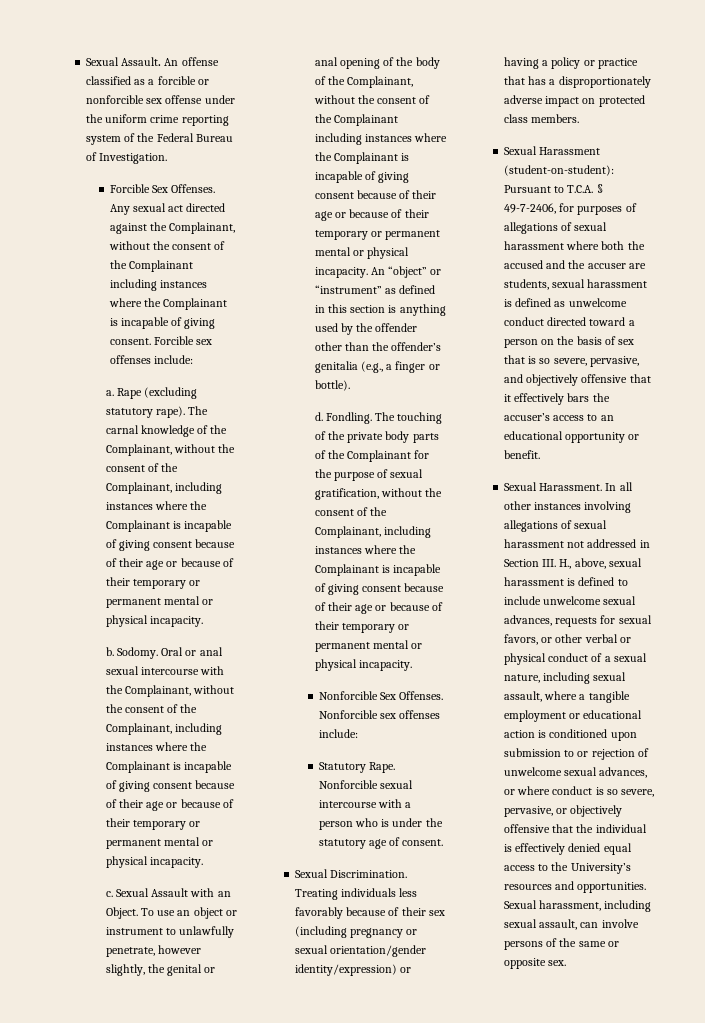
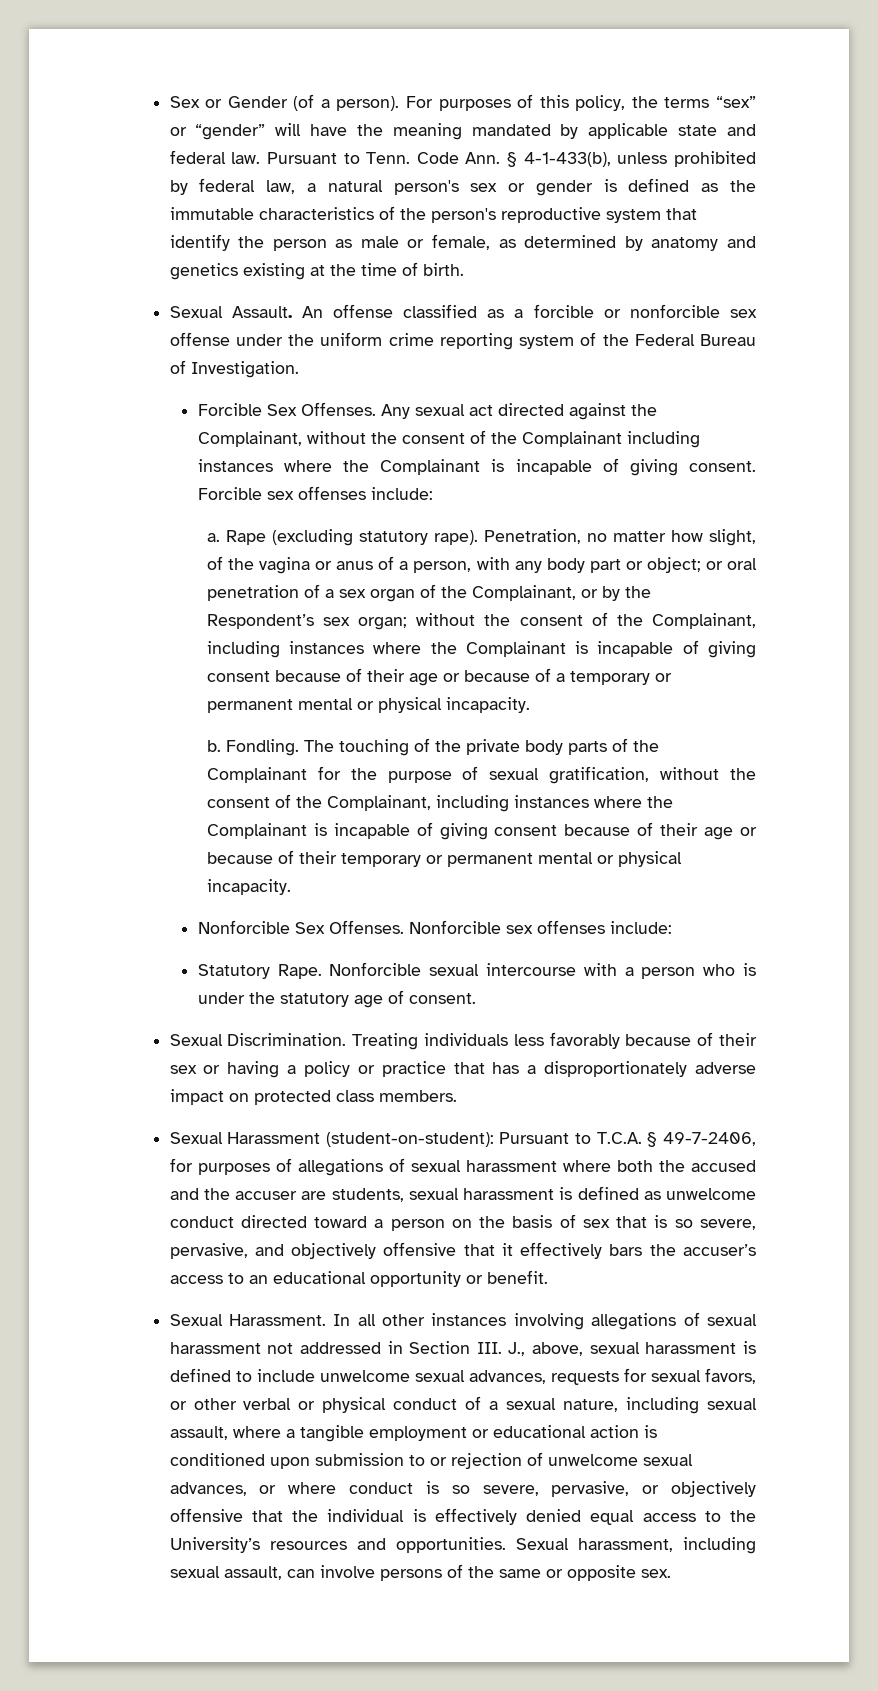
(85, 61) none -> [169,94,756,111] [169,123,757,140] [169,150,756,167] [169,178,757,196] [169,206,697,223] [169,234,757,251] [169,262,464,280] Sex or Gender (of a person). For purposes of this policy, the terms “sex” or “gender” will have the meaning mandated by applicable state and federal law. Pursuant to Tenn. Code Ann. § 4-1-433(b), unless prohibited by federal law, a natural person's sex or gender is defined as the immutable characteristics of the person's reproductive system that identify the person as male or female, as determined by anatomy and genetics existing at the time of birth. //
[188,406,209,415] [105,425,228,437] [105,444,172,456] The carnal knowledge of the Complainant, -> [483,529,757,546] [206,556,758,574] [206,584,651,602] [206,614,408,630] Penetration, no matter how slight, of the vagina or anus of a person, with any body part or object; or oral penetration of a sex organ of the Complainant, or by the Respondent’s sex organ;
[105,577,130,586] their -> [555,673,565,682] a
[116,647,223,659] [105,666,225,675] [105,685,235,697] [105,704,198,713] [105,723,222,735] [105,742,208,751] [105,761,233,773] [105,780,236,792] [105,799,234,811] [105,818,201,830] [105,837,214,849] [105,856,203,868] [105,888,231,897] [105,907,237,919] [105,926,235,938] [105,945,201,957] [105,964,216,976] [314,57,440,69] [314,76,414,88] [313,95,431,104] [314,114,398,126] [314,133,448,145] [314,152,410,164] [314,171,410,183] [314,190,437,199] [314,209,429,221] [314,230,441,240] [314,247,410,259] [314,266,442,278] [314,285,436,294] [314,304,446,316] [314,323,418,335] [314,342,442,351] [314,361,440,373] [314,380,350,391] [314,412,323,421] Sodomy. Oral or anal sexual intercourse with the Complainant, without the consent of the Complainant, including instances where the Complainant is incapable of giving consent because of their age or because of their temporary or permanent mental or physical incapacity. // c. Sexual Assault with an Object. To use an object or instrument to unlawfully penetrate, however slightly, the genital or anal opening of the body of the Complainant, without the consent of the Complainant including instances where the Complainant is incapable of giving consent because of their age or because of their temporary or permanent mental or physical incapacity. An “object” or “instrument” as defined in this section is anything used by the offender other than the offender’s genitalia (e.g., a finger or bottle). // d. -> (221, 746) none
[294,926,418,938] [294,945,427,957] [294,964,397,976] (including pregnancy or sexual orientation/gender identity/expression) -> (197, 1069) none
[559,559,572,569] H., -> [508,1342,526,1356] J.,

